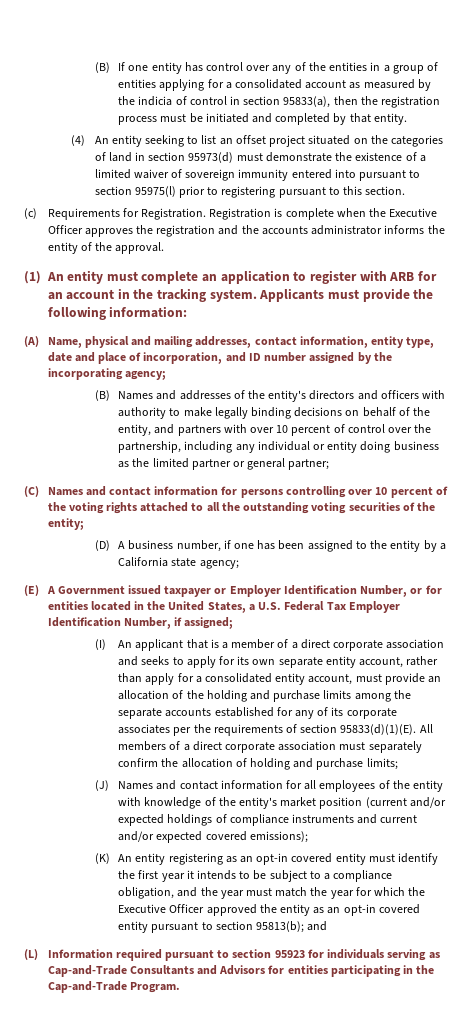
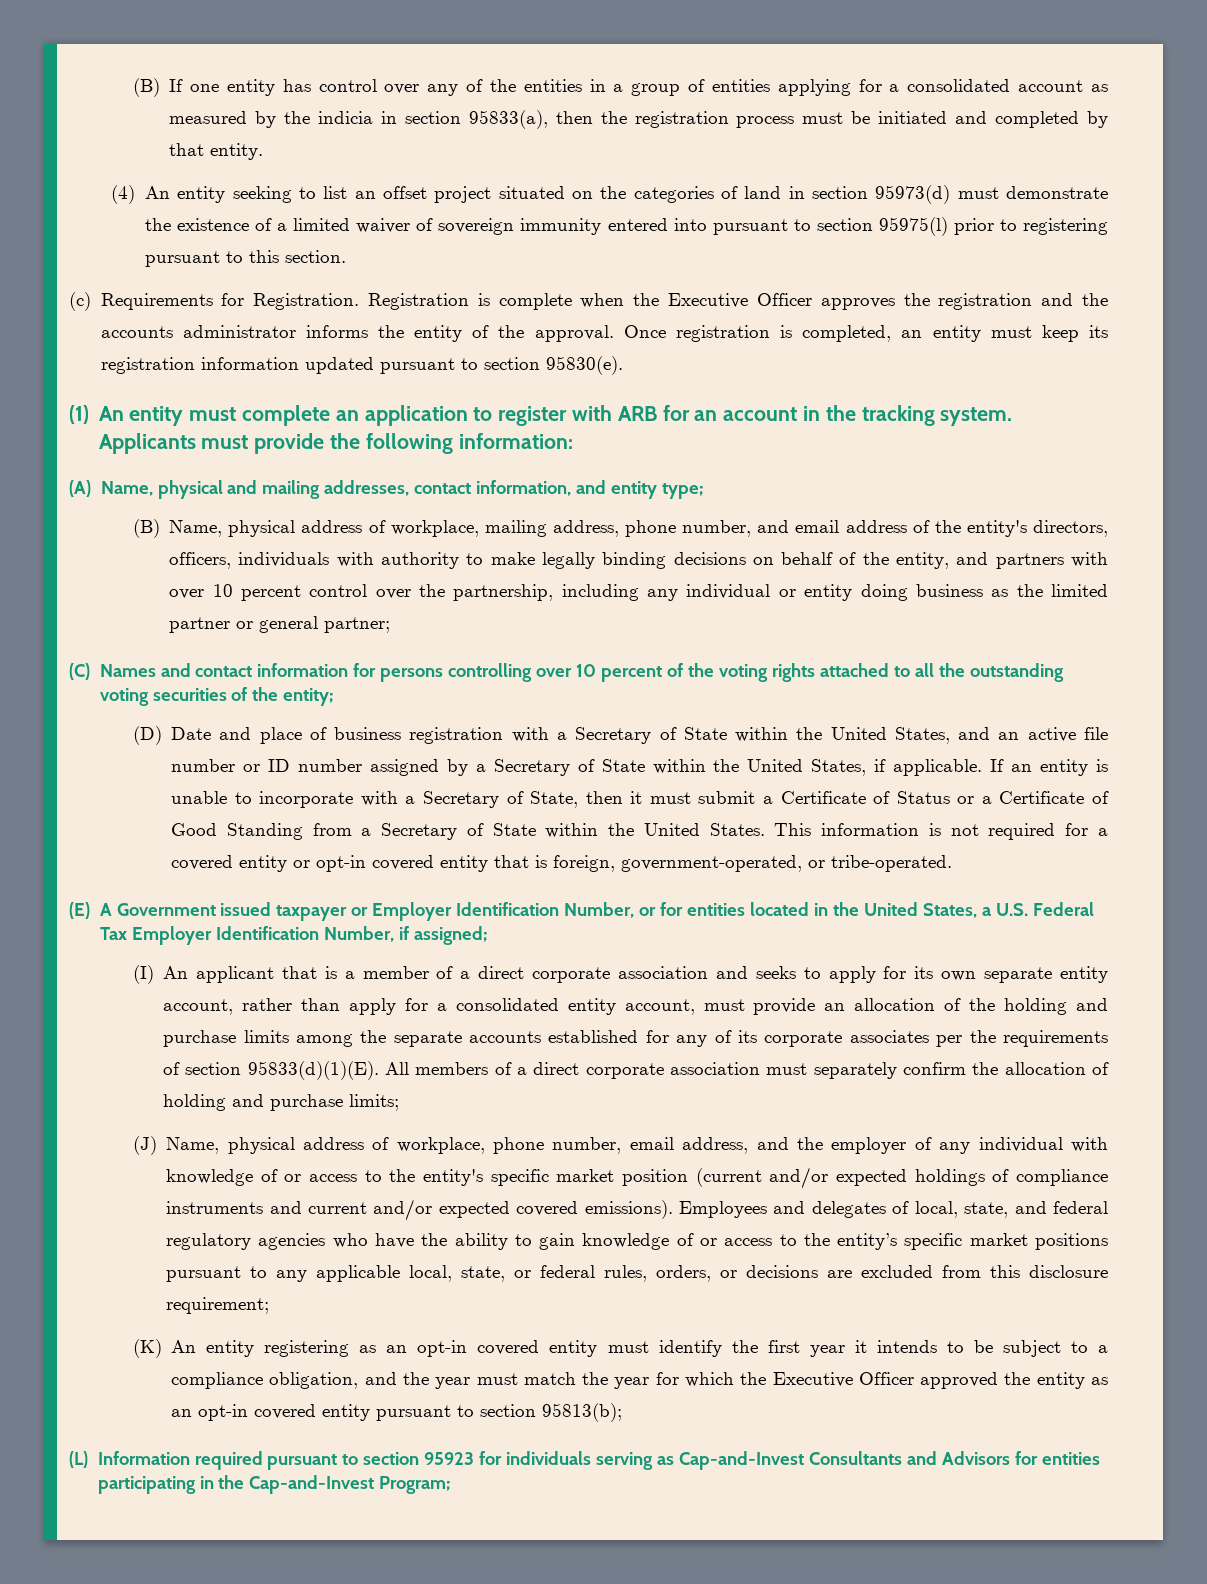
[175,96,227,105] of control -> (373, 117) none
(165, 248) none -> [623,325,1108,342] [100,356,623,375] Once registration is completed, an entity must keep its registration information updated pursuant to section 95830(e).
[371,336,435,348] [47,352,392,364] [47,368,166,380] [94,390,419,402] entity type, date and place of incorporation, and ID number assigned by the incorporating agency; // (B) Names and addresses of the entity's directors and officers -> [576,480,705,499] [132,519,1108,538] [169,552,330,569] and entity type; // (B) Name, physical address of workplace, mailing address, phone number, and email address of the entity's directors, officers, individuals
[333,424,345,433] of -> (301, 593) none
[118,540,446,552] [118,557,239,569] A business number, if one has been assigned to the entity by a California state agency; -> [171,727,1108,744] [171,759,1109,776] [171,791,1110,808] [171,823,1109,840] [171,855,953,872] Date and place of business registration with a Secretary of State within the United States, and an active file number or ID number assigned by a Secretary of State within the United States, if applicable. If an entity is unable to incorporate with a Secretary of State, then it must submit a Certificate of Status or a Certificate of Good Standing from a Secretary of State within the United States. This information is not required for a covered entity or opt-in covered entity that is foreign, government-operated, or tribe-operated.
[118,780,444,792] [118,797,277,809] Names and contact information for all employees of the entity with knowledge of the entity's -> [166,1137,1109,1154] [166,1169,549,1186] Name, physical address of workplace, phone number, email address, and the employer of any individual with knowledge of or access to the entity's specific
[249,831,308,843] emissions); -> [584,1200,1109,1219] [166,1233,1108,1250] [166,1265,1108,1282] [166,1297,270,1314] emissions). Employees and delegates of local, state, and federal regulatory agencies who have the ability to gain knowledge of or access to the entity’s specific market positions pursuant to any applicable local, state, or federal rules, orders, or decisions are excluded from this disclosure requirement;
[307,921,328,931] and -> (623, 1412) none
[47,965,127,977] Cap-and-Trade -> [679,1451,805,1470] Cap-and-Invest
[47,981,180,993] Cap-and-Trade Program. -> [249,1475,452,1494] Cap-and-Invest Program;

